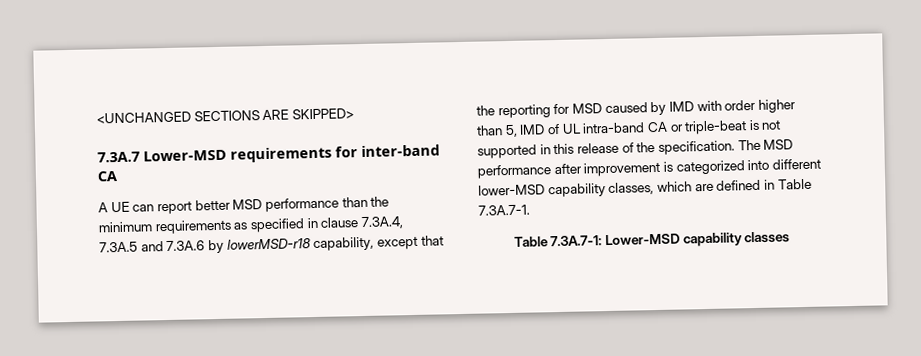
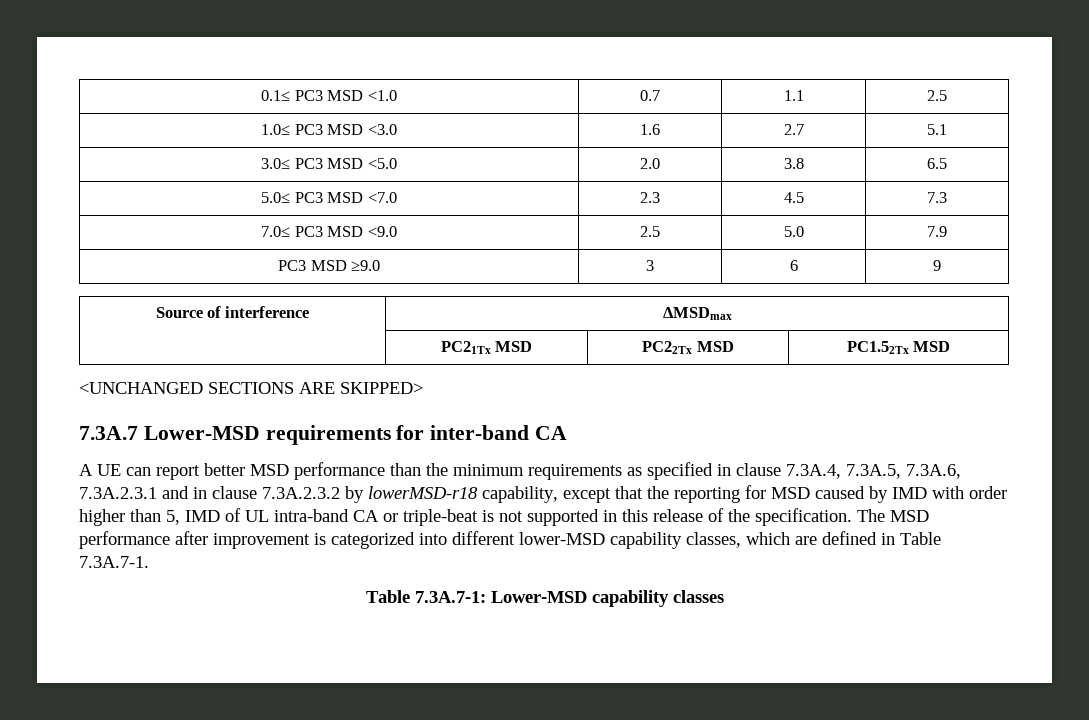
(96, 117) none -> [261,90,397,101] [640,90,660,101] [783,90,804,101] [927,90,947,101] [261,124,397,135] [640,124,660,135] [783,124,804,135] [927,124,947,135] [261,158,397,169] [640,158,660,169] [783,158,804,169] [927,158,947,169] [261,192,397,203] [640,192,660,203] [783,192,804,203] [927,192,947,203] [261,226,397,237] [640,226,660,237] [783,226,804,237] [927,226,947,237] [278,260,380,271] [646,260,654,271] [789,260,798,271] [933,260,941,271] [155,306,310,318] [662,307,732,320] [440,341,533,354] [642,341,734,354] [846,341,951,354] 0.1≤ PC3 MSD <1.0 | 0.7 | 1.1 | 2.5 // 1.0≤ PC3 MSD <3.0 | 1.6 | 2.7 | 5.1 // 3.0≤ PC3 MSD <5.0 | 2.0 | 3.8 | 6.5 // 5.0≤ PC3 MSD <7.0 | 2.3 | 4.5 | 7.3 // 7.0≤ PC3 MSD <9.0 | 2.5 | 5.0 | 7.9 // PC3 MSD ≥9.0 | 3 | 6 | 9 // Source of interference | ΔMSDmax // | PC21Tx MSD | PC22Tx MSD | PC1.52Tx MSD //
[99,240,206,253] 7.3A.5 and 7.3A.6 -> [846,464,961,479] [79,486,340,499] 7.3A.5, 7.3A.6, 7.3A.2.3.1 and in clause 7.3A.2.3.2

